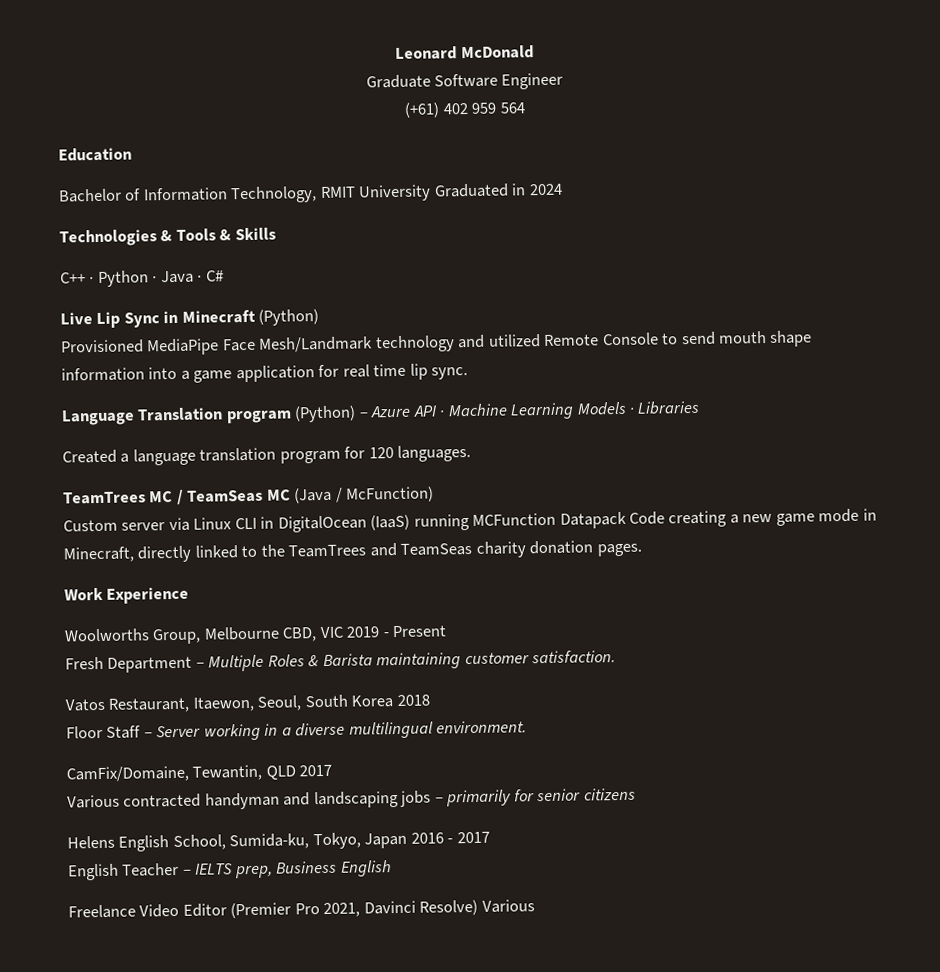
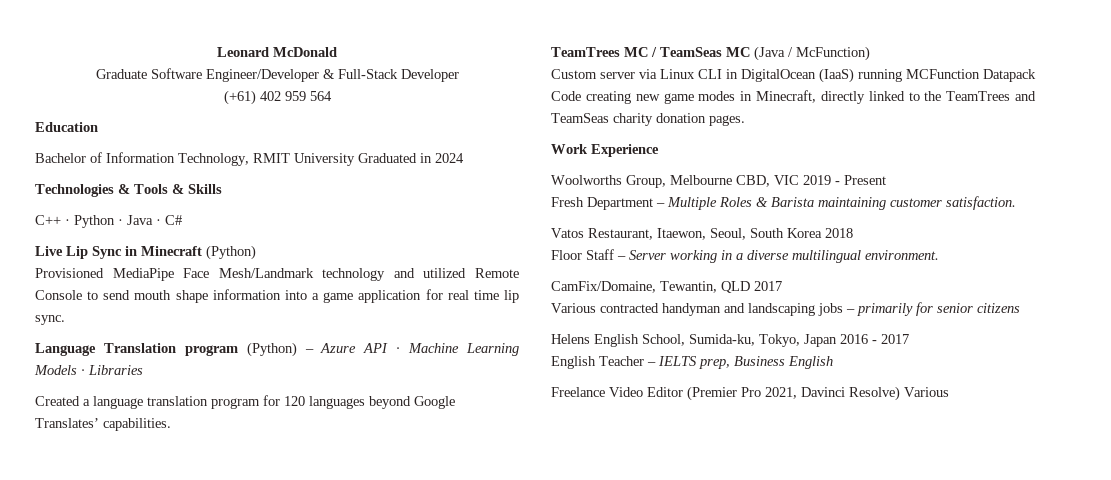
[501,72,564,90] Engineer -> [205,69,459,82] Engineer/Developer & Full-Stack Developer
[397,444,472,462] languages. -> [309,396,455,409] [35,418,171,431] languages beyond Google Translates’ capabilities.
[729,514,739,524] a -> (631, 97) none
[818,508,860,523] mode -> [698,91,736,101] modes

